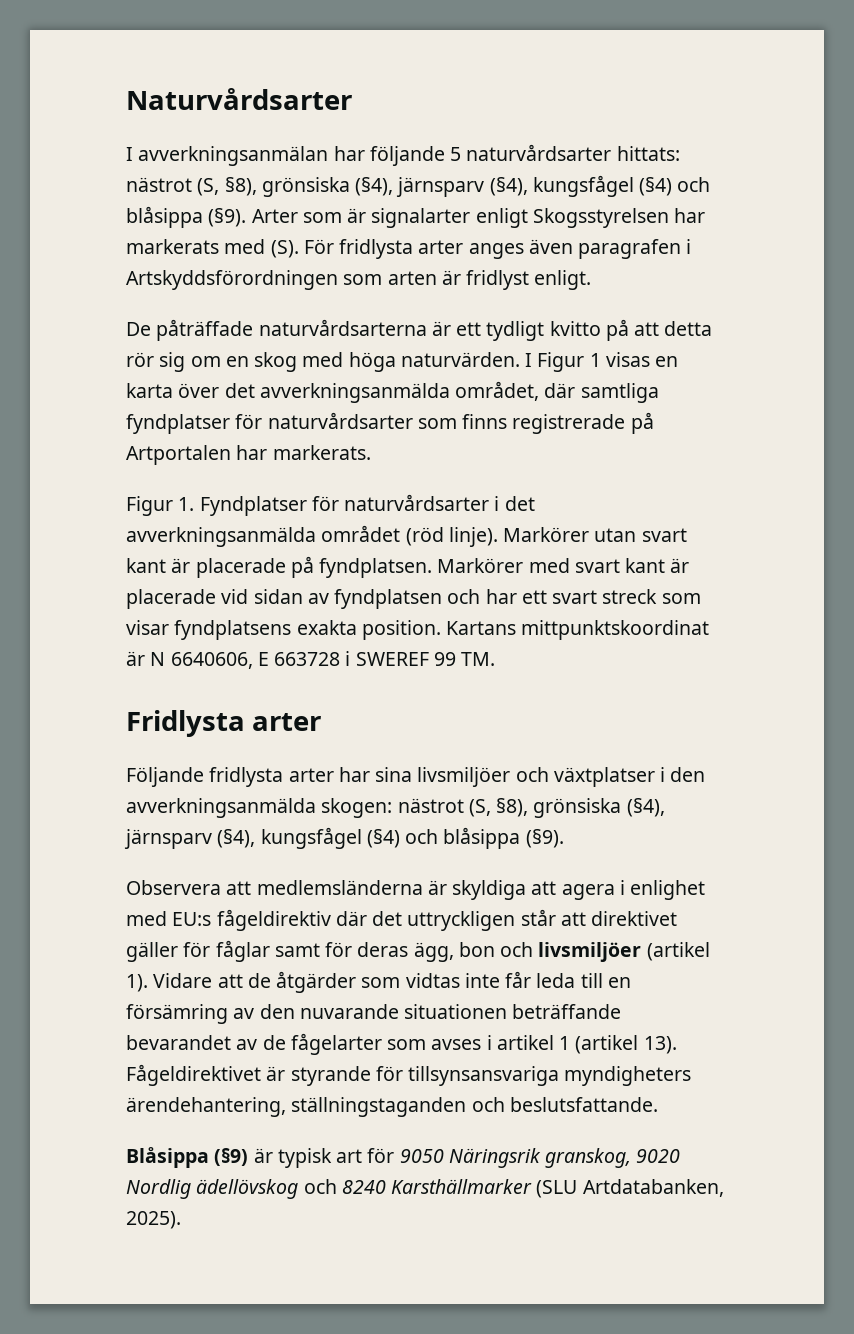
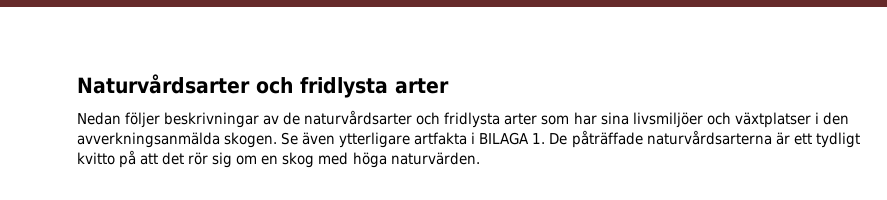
[126,144,680,166] [126,175,711,197] [126,206,706,228] [126,239,692,259] [126,270,592,290] // I avverkningsanmälan har följande 5 naturvårdsarter hittats: nästrot (S, §8), grönsiska (§4), järnsparv (§4), kungsfågel (§4) och blåsippa (§9). Arter som är signalarter enligt Skogsstyrelsen har markerats med (S). För fridlysta arter anges även paragrafen i Artskyddsförordningen som arten är fridlyst enligt. // -> [256,77,449,98] [77,110,849,128] [77,132,546,148] och fridlysta arter // Nedan följer beskrivningar av de naturvårdsarter och fridlysta arter som har sina livsmiljöer och växtplatser i den avverkningsanmälda skogen. Se även ytterligare artfakta i BILAGA 1.
[664,321,713,336] detta -> [162,152,185,165] det
[525,352,679,372] [126,381,659,403] [126,412,654,434] [126,445,371,465] [126,494,535,516] [126,525,687,547] [126,556,690,578] [126,589,701,609] [126,620,710,640] [126,651,496,669] [126,710,322,737] [126,767,706,787] [126,798,665,818] [124,827,564,849] [126,880,706,900] [126,909,678,931] [126,940,710,962] [126,971,631,993] [126,1004,622,1024] [126,1033,677,1055] [126,1064,692,1086] [126,1097,658,1117] [126,1147,681,1168] [126,1179,724,1199] [126,1211,181,1229] I Figur 1 visas en karta över det avverkningsanmälda området, där samtliga fyndplatser för naturvårdsarter som finns registrerade på Artportalen har markerats. // Figur 1. Fyndplatser för naturvårdsarter i det avverkningsanmälda området (röd linje). Markörer utan svart kant är placerade på fyndplatsen. Markörer med svart kant är placerade vid sidan av fyndplatsen och har ett svart streck som visar fyndplatsens exakta position. Kartans mittpunktskoordinat är N 6640606, E 663728 i SWEREF 99 TM. // Fridlysta arter // Följande fridlysta arter har sina livsmiljöer och växtplatser i den avverkningsanmälda skogen: nästrot (S, §8), grönsiska (§4), järnsparv (§4), kungsfågel (§4) och blåsippa (§9). // Observera att medlemsländerna är skyldiga att agera i enlighet med EU:s fågeldirektiv där det uttryckligen står att direktivet gäller för fåglar samt för deras ägg, bon och livsmiljöer (artikel 1). Vidare att de åtgärder som vidtas inte får leda till en försämring av den nuvarande situationen beträffande bevarandet av de fågelarter som avses i artikel 1 (artikel 13). Fågeldirektivet är styrande för tillsynsansvariga myndigheters ärendehantering, ställningstaganden och beslutsfattande. // Blåsippa (§9) är typisk art för 9050 Näringsrik granskog, 9020 Nordlig ädellövskog och 8240 Karsthällmarker (SLU Artdatabanken, 2025). -> (480, 158) none

